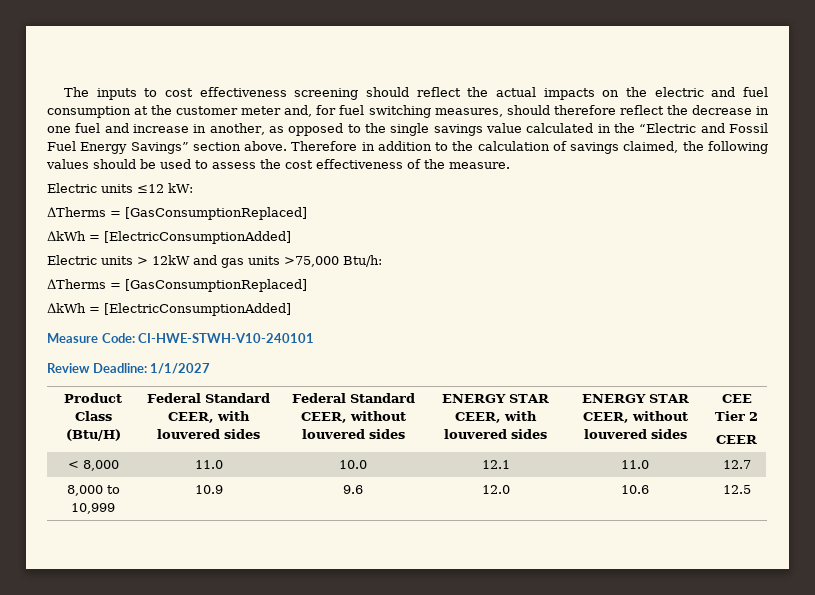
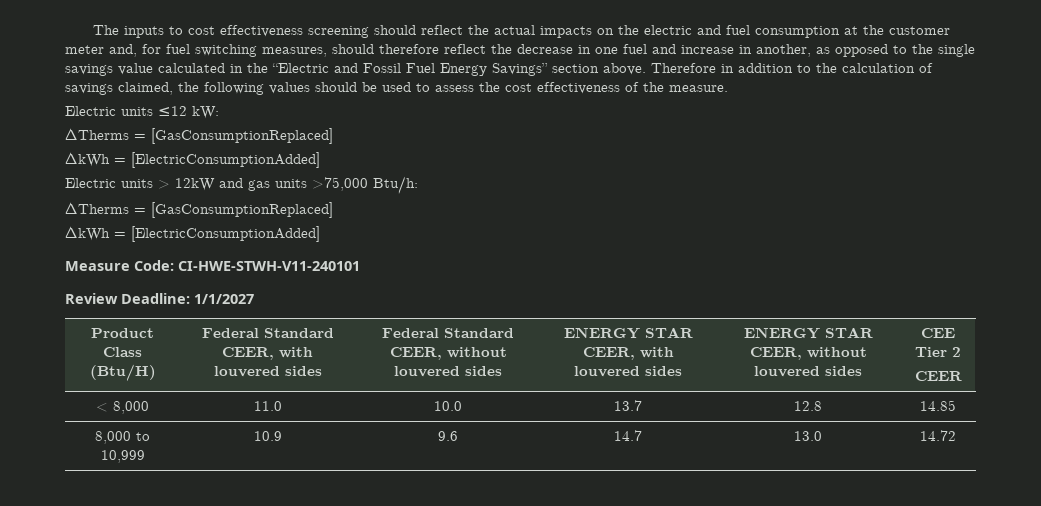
[138,333,315,343] CI-HWE-STWH-V10-240101 -> [178,261,360,271] CI-HWE-STWH-V11-240101
[481,460,510,469] [621,460,649,469] [722,460,751,469] 12.1 | 11.0 | 12.7 -> [614,400,642,411] [794,401,822,411] [920,400,956,411] 13.7 | 12.8 | 14.85
[481,485,510,494] [621,485,649,494] [722,485,751,494] 12.0 | 10.6 | 12.5 -> [614,430,642,441] [794,431,822,441] [920,430,956,441] 14.7 | 13.0 | 14.72

